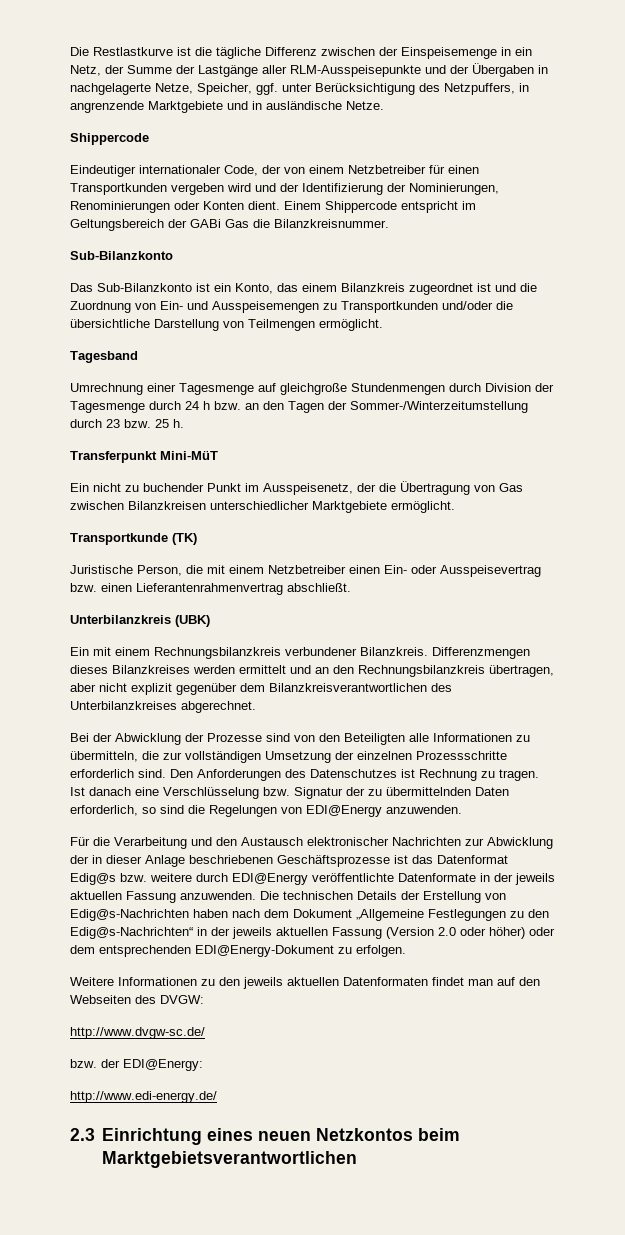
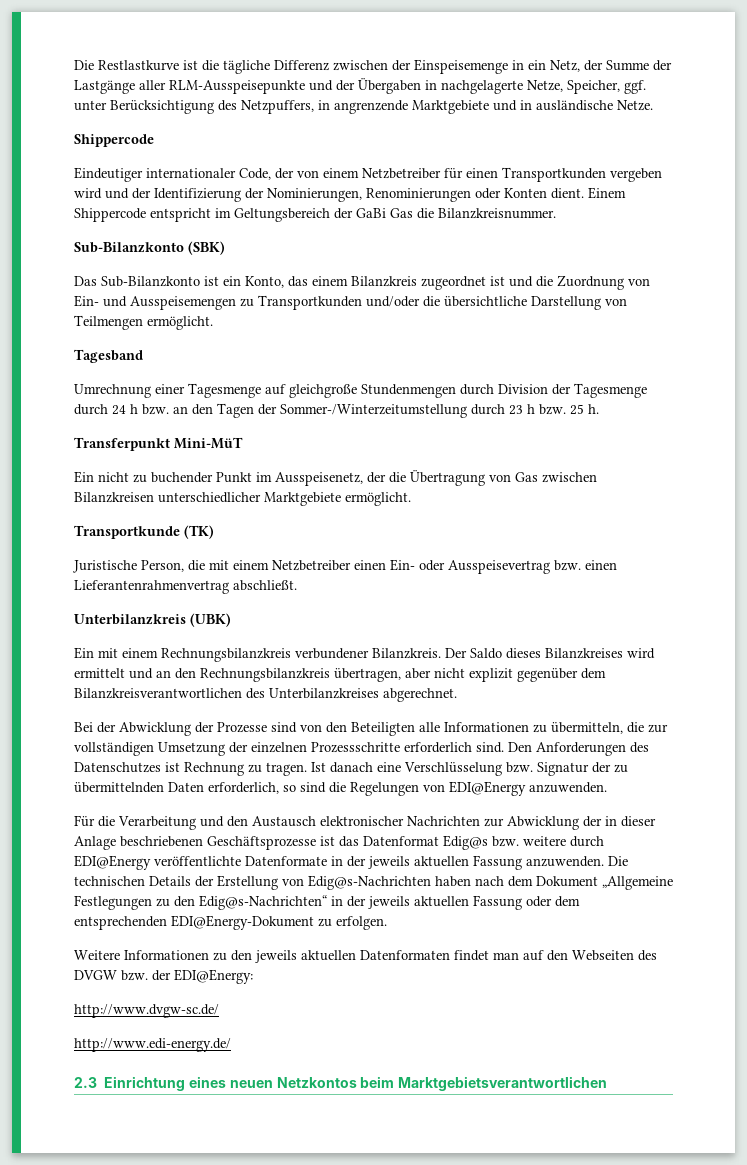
[190,219,221,228] GABi -> [356,208,386,218] GaBi
(173, 255) none -> [188,241,225,255] (SBK)
(120, 423) none -> [527,404,535,414] h
[432,647,530,659] Differenzmengen -> [445,648,502,659] Der Saldo
[193,665,235,674] werden -> [627,648,655,659] wird
[386,927,525,939] (Version 2.0 oder höher) -> (522, 902) none
[160,995,204,1004] [70,1027,205,1039] DVGW: // http://www.dvgw-sc.de/ // -> [74,970,117,980] DVGW
(203, 1065) none -> [74,1004,219,1018] // http://www.dvgw-sc.de/

